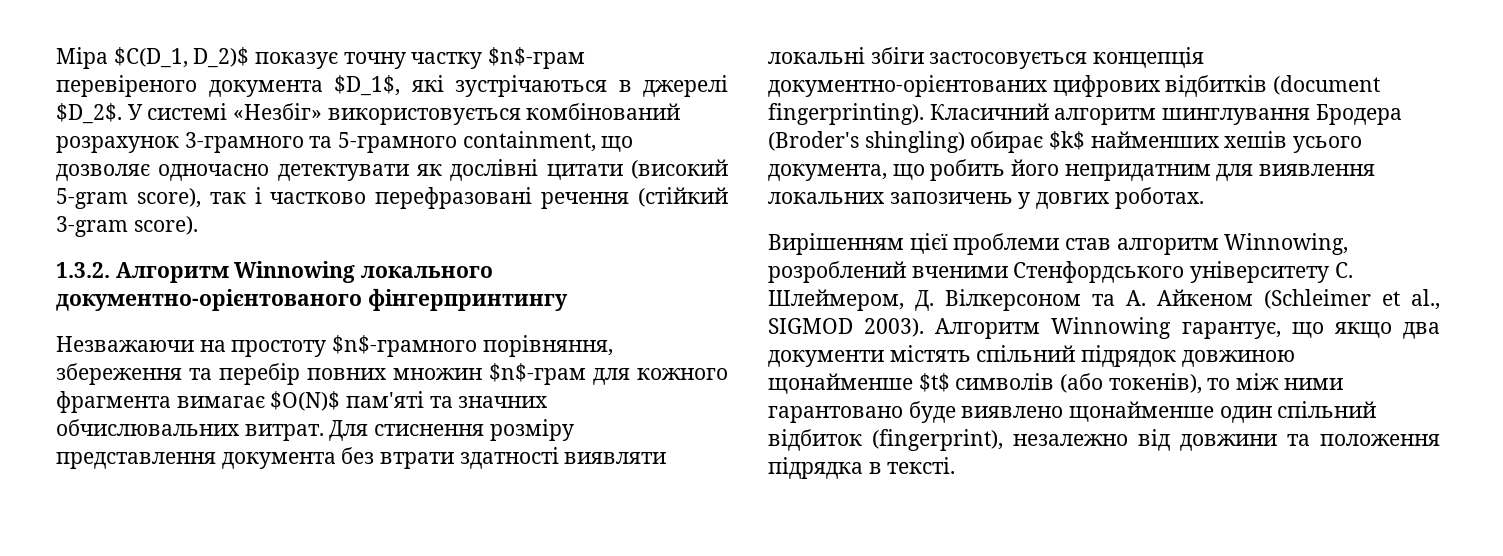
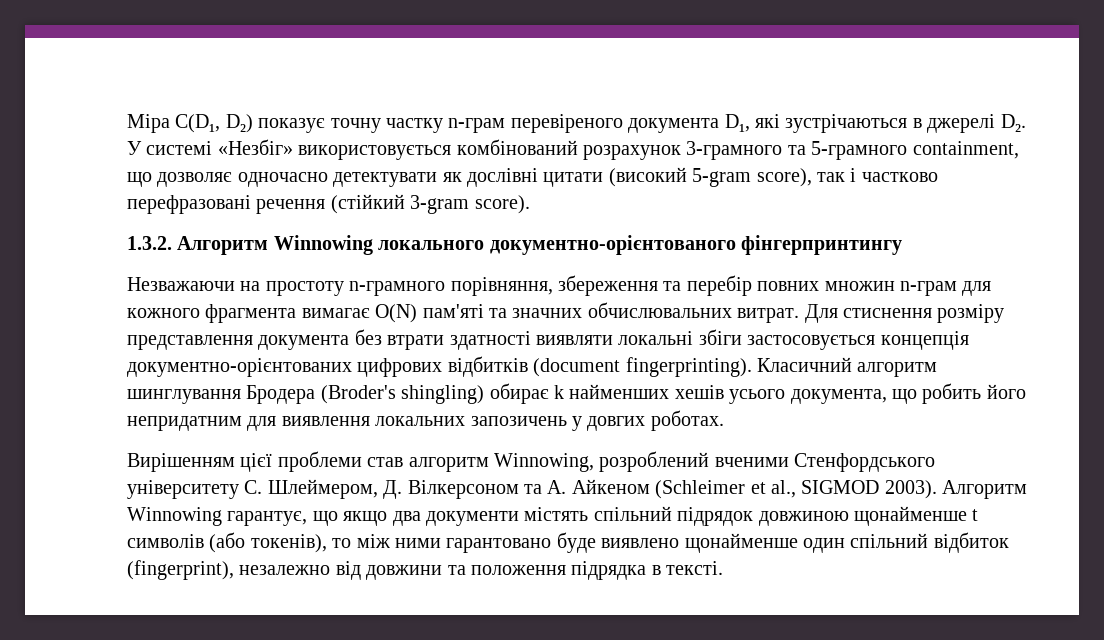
[113,47,250,68] $C(D_1, D_2)$ -> [175,114,253,133] C(D₁, D₂)
[488,47,586,69] $n$-грам -> [448,118,506,133] n-грам
[334,75,400,96] $D_1$, -> [724,114,750,132] D₁,
[56,103,122,124] $D_2$. -> [1000,114,1026,132] D₂.
[332,335,478,357] $n$-грамного -> [349,281,446,296] n-грамного
[489,363,586,385] $n$-грам -> [899,281,957,296] n-грам
[270,391,341,411] $O(N)$ -> [375,304,418,323] O(N)
[1049,131,1086,150] $k$ -> [554,385,564,399] k
[918,373,950,392] $t$ -> [972,509,979,521] t

